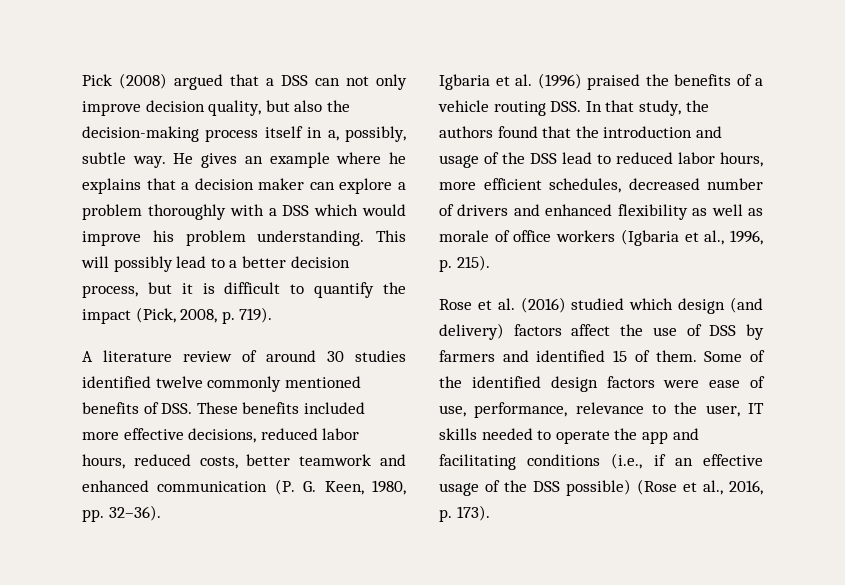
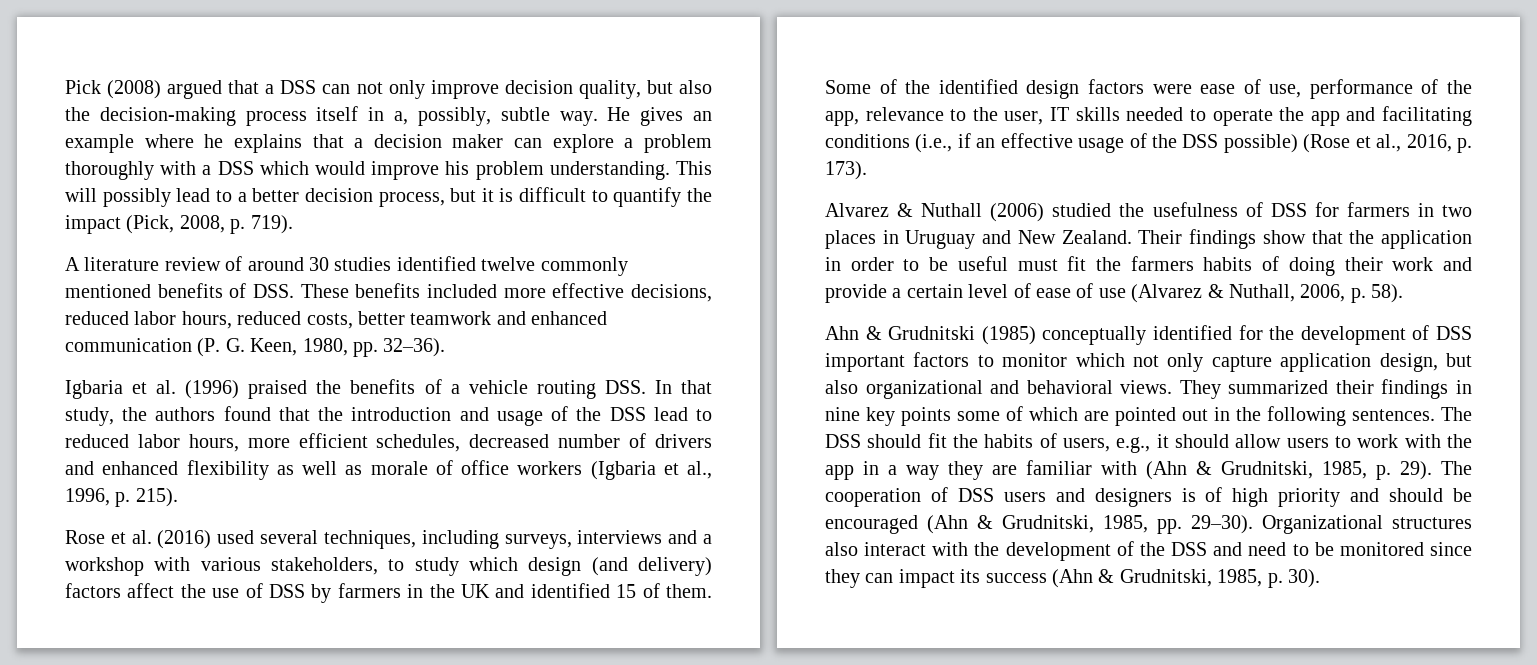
[571,298,625,310] studied -> [217,530,713,549] [65,557,459,576] used several techniques, including surveys, interviews and a workshop with various stakeholders, to study
(495, 356) none -> [407,584,490,598] in the UK
[474,402,568,418] performance, -> [1309,79,1472,99] [825,111,859,126] performance of the app,
(490, 513) none -> [825,202,1472,222] [825,229,1472,249] [825,256,1472,276] [825,283,1404,303] [825,325,1472,345] [825,352,1472,372] [825,379,1472,399] [825,406,1472,426] [825,433,1472,453] [825,460,1472,480] [825,487,1472,507] [825,515,1472,534] [825,541,1472,561] [825,569,1320,588] // Alvarez & Nuthall (2006) studied the usefulness of DSS for farmers in two places in Uruguay and New Zealand. Their findings show that the application in order to be useful must fit the farmers habits of doing their work and provide a certain level of ease of use (Alvarez & Nuthall, 2006, p. 58). // Ahn & Grudnitski (1985) conceptually identified for the development of DSS important factors to monitor which not only capture application design, but also organizational and behavioral views. They summarized their findings in nine key points some of which are pointed out in the following sentences. The DSS should fit the habits of users, e.g., it should allow users to work with the app in a way they are familiar with (Ahn & Grudnitski, 1985, p. 29). The cooperation of DSS users and designers is of high priority and should be encouraged (Ahn & Grudnitski, 1985, pp. 29–30). Organizational structures also interact with the development of the DSS and need to be monitored since they can impact its success (Ahn & Grudnitski, 1985, p. 30).

